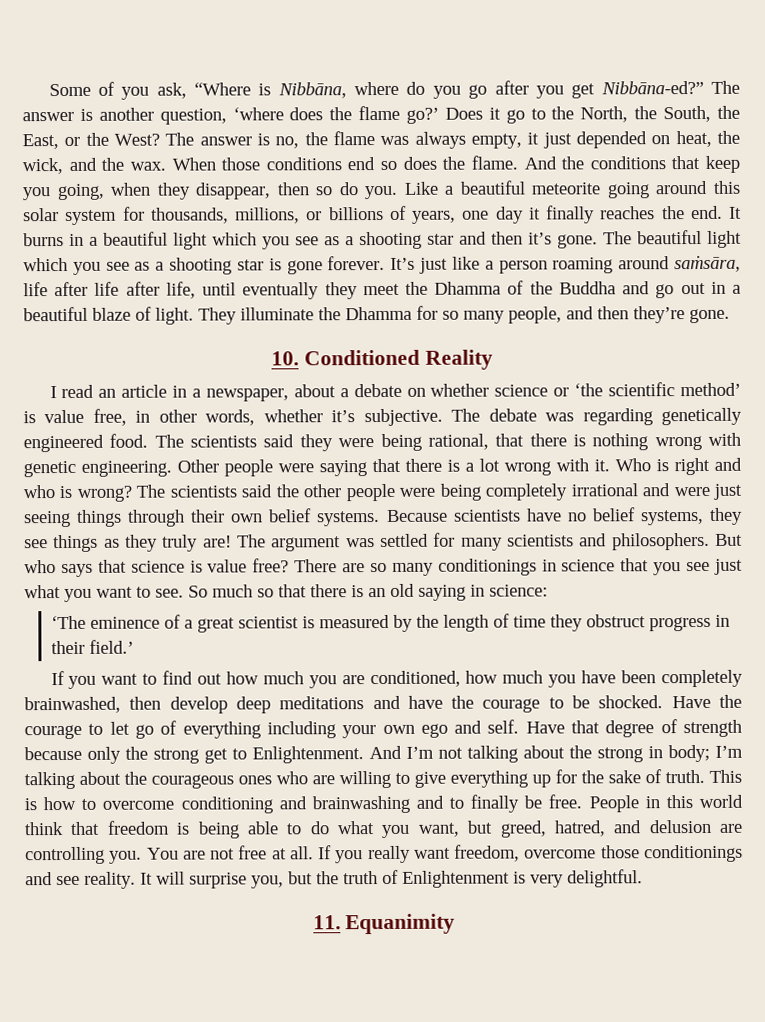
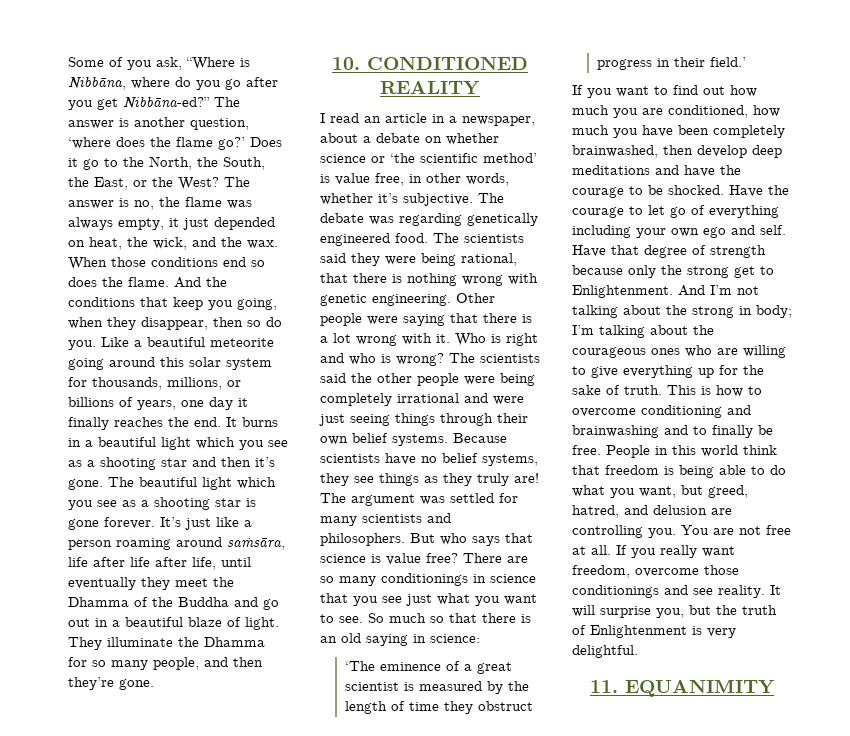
[304,349,493,370] Conditioned Reality -> [367,57,528,70] [380,81,480,95] CONDITIONED REALITY
[345,913,456,935] Equanimity -> [624,679,775,697] EQUANIMITY

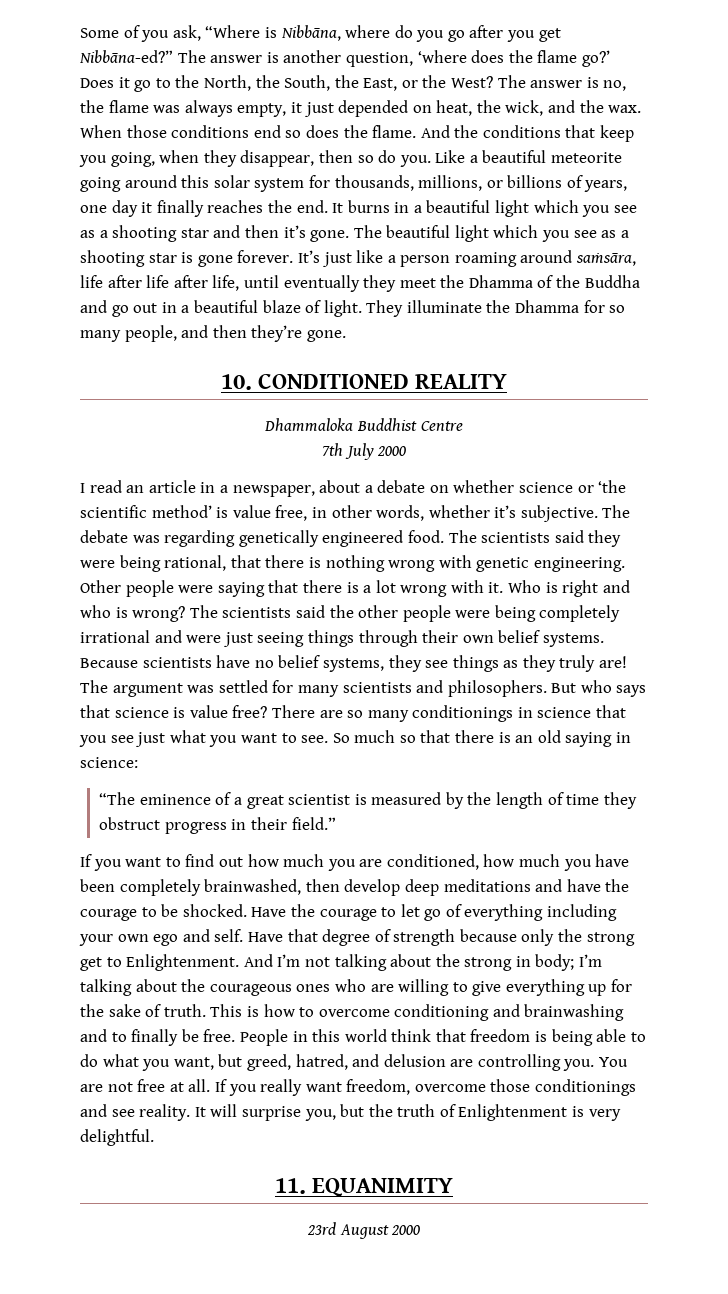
(480, 88) none -> [264,418,463,432] [321,443,407,460] // Dhammaloka Buddhist Centre // 7th July 2000
[345,661,376,671] ‘The -> [99,792,136,805] “The
[710,57,747,67] field.’ -> [291,817,336,830] field.”
(775, 688) none -> [306,1222,421,1239] // 23rd August 2000

